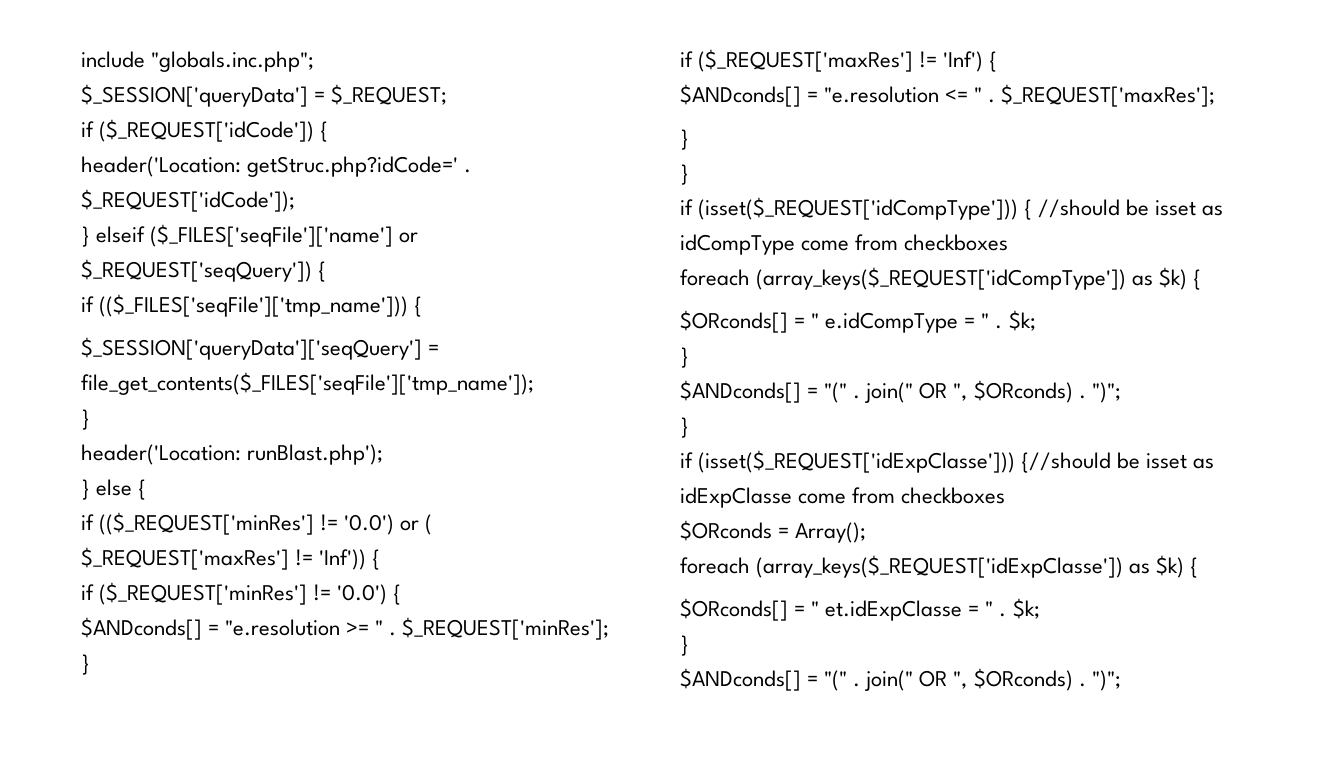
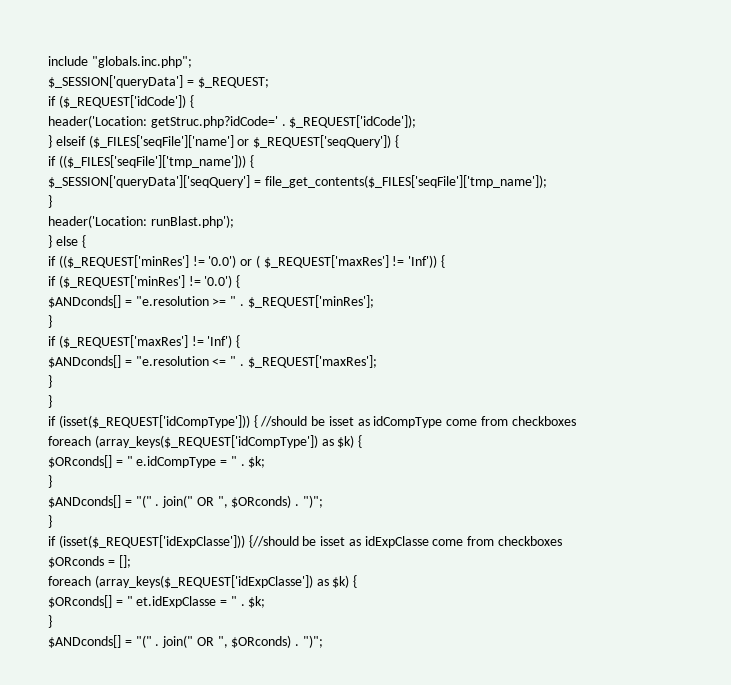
[795,522,867,543] Array(); -> [118,555,131,568] [];

